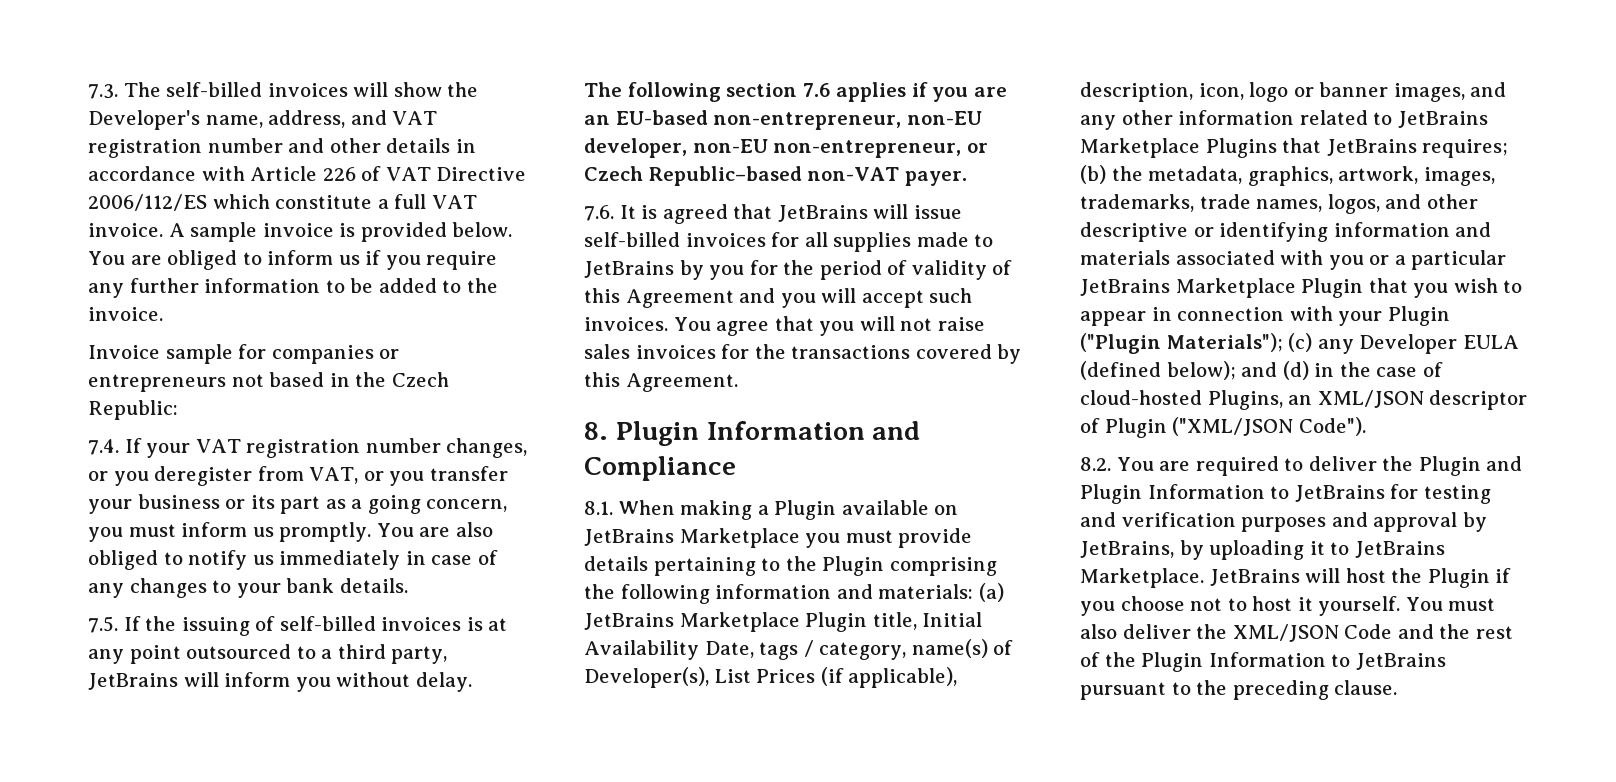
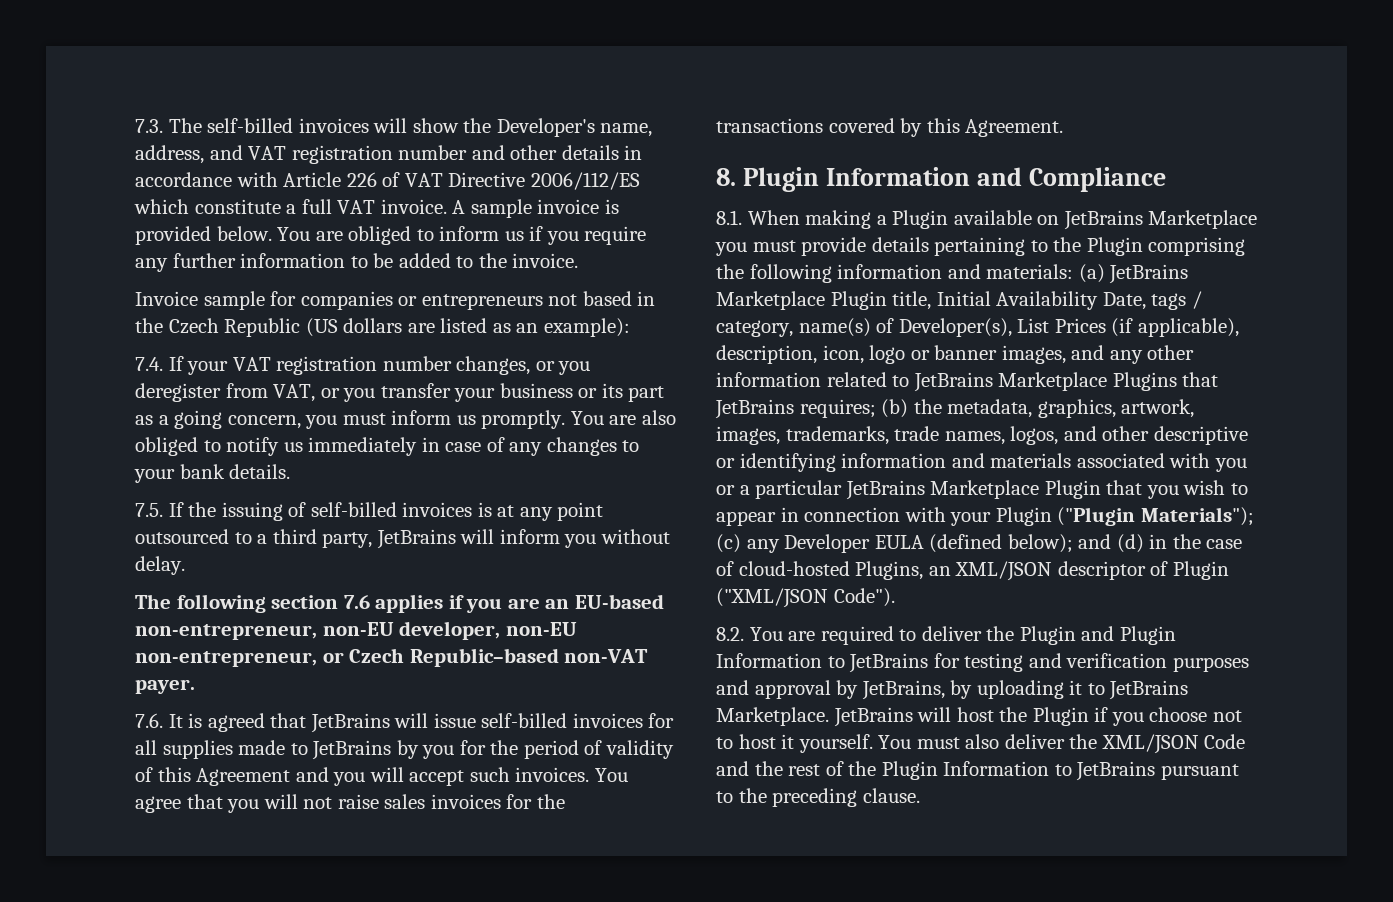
[88,400,178,420] Republic: -> [224,318,630,337] Republic (US dollars are listed as an example):

